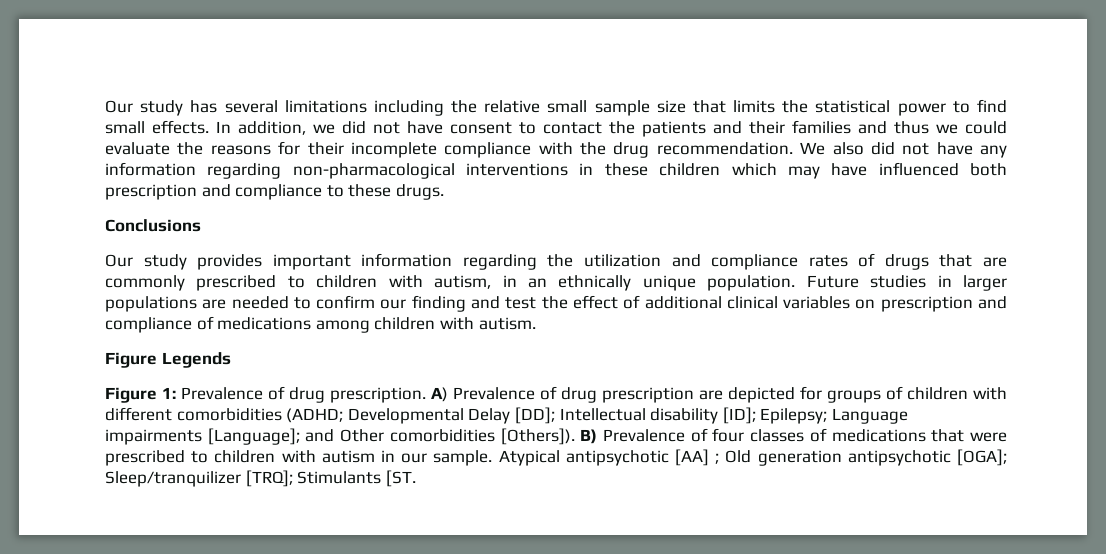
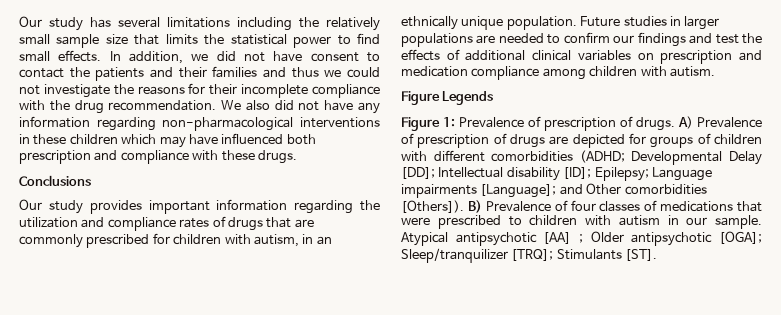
[484,100,541,113] relative -> [326,17,380,31] relatively
[105,142,170,155] evaluate -> [19,84,110,98] not investigate
[326,185,344,197] to -> [192,150,219,161] with
[287,276,305,288] to -> [152,233,170,244] for
[411,295,466,312] finding -> [637,32,686,47] findings
[572,295,618,309] effect -> [401,49,440,61] effects
[105,316,312,333] compliance of medications -> [401,66,540,80] medication compliance
[289,386,694,403] drug prescription. A) Prevalence of drug prescription -> [544,116,762,131] [401,133,545,148] prescription of drugs. A) Prevalence of prescription of drugs
[725,450,842,466] Old generation -> [590,231,624,242] Older
[385,470,416,487] [ST. -> [625,249,658,261] [ST].

